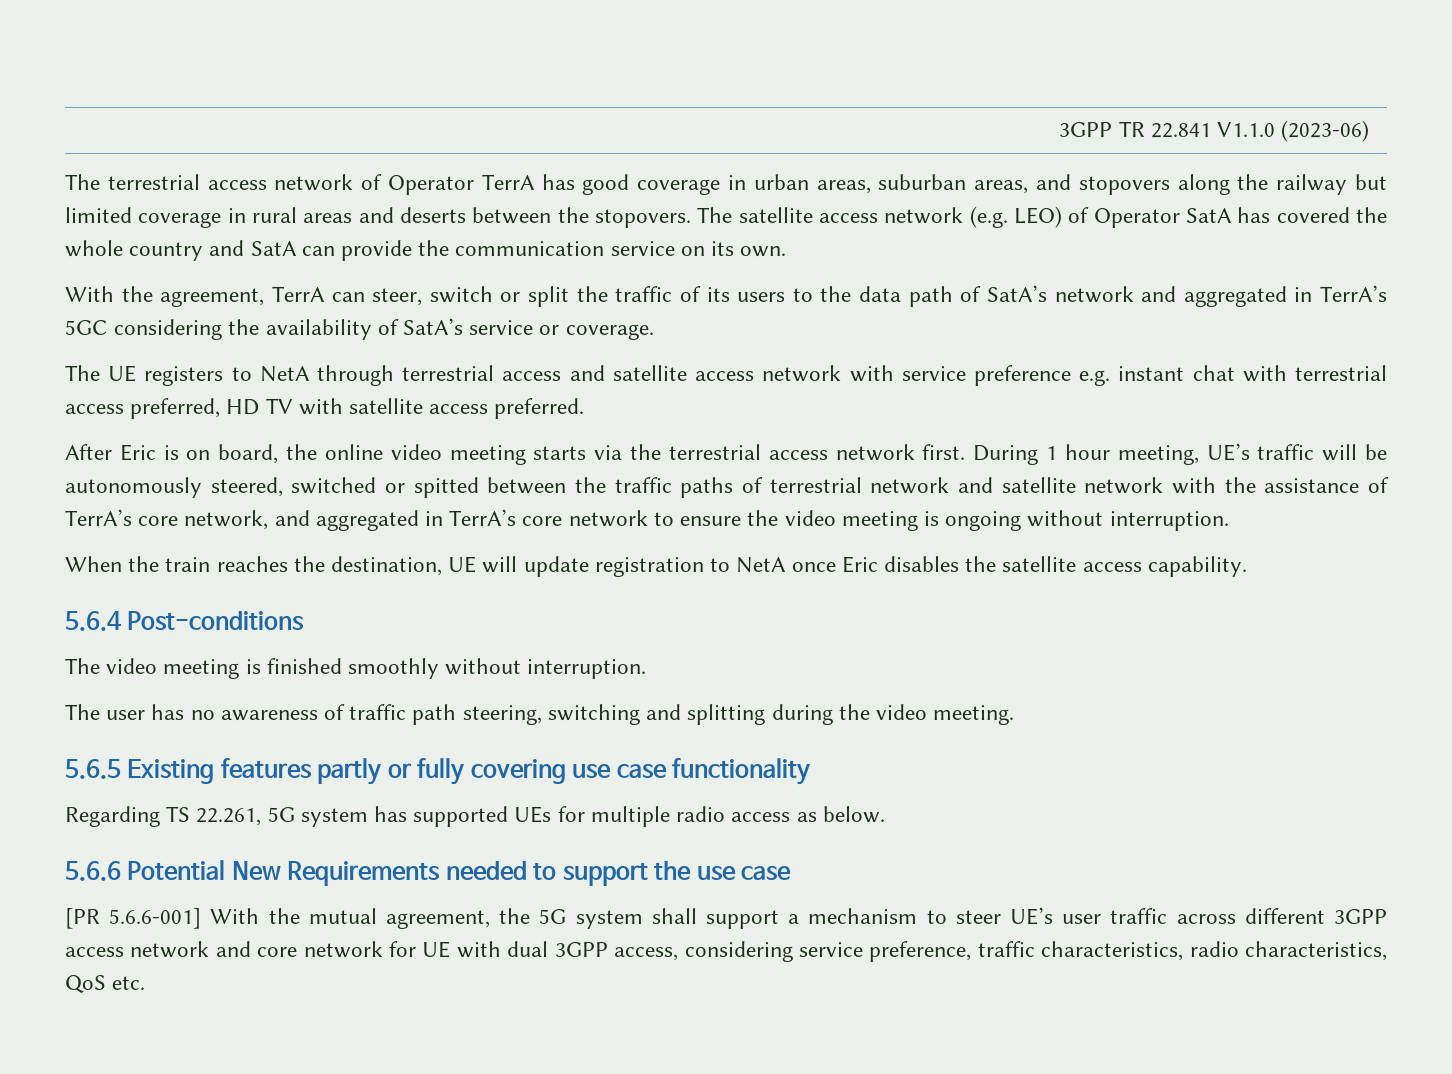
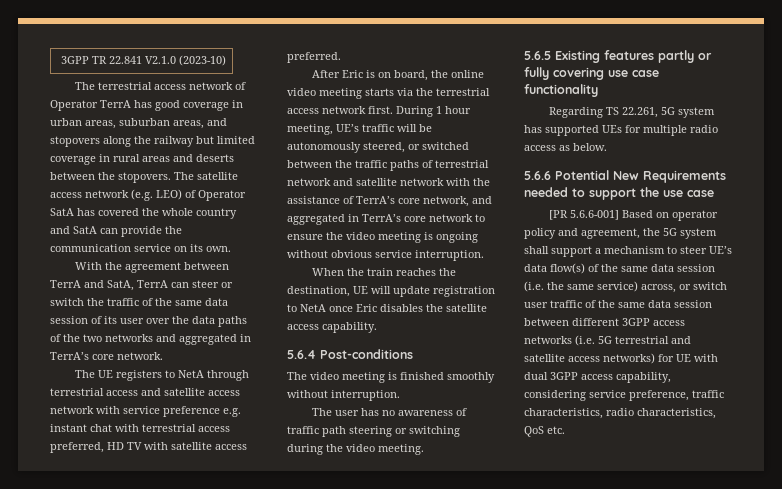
[1217,120,1370,142] V1.1.0 (2023-06) -> [145,55,227,66] V2.1.0 (2023-10)
[160,285,1387,307] [65,318,654,340] agreement, TerrA can steer, switch or split the traffic of its users to the data path of SatA’s network and aggregated in TerrA’s 5GC considering the availability of SatA’s service or coverage. -> [124,262,229,273] [50,280,233,291] [50,298,228,306] [50,316,247,327] [50,334,251,345] [50,352,163,360] agreement between TerrA and SatA, TerrA can steer or switch the traffic of the same data session of its user over the data paths of the two networks and aggregated in TerrA’s core network.
[291,477,479,498] switched or spitted -> [408,142,469,150] or switched
(1104, 518) none -> [331,250,412,258] obvious service
[462,704,766,725] steering, switching and splitting -> [349,426,460,437] steering or switching
[210,908,377,924] With the mutual -> [621,210,718,221] [524,228,578,239] Based on operator policy and
[1062,908,1388,924] [65,941,383,958] user traffic across different 3GPP access network and core network -> [524,263,715,274] [524,281,727,293] [524,300,712,308] [524,318,685,326] [524,335,691,346] [524,353,655,364] data flow(s) of the same data session (i.e. the same service) across, or switch user traffic of the same data session between different 3GPP access networks (i.e. 5G terrestrial and satellite access networks)
[614,947,679,961] access, -> [581,372,671,383] access capability,

